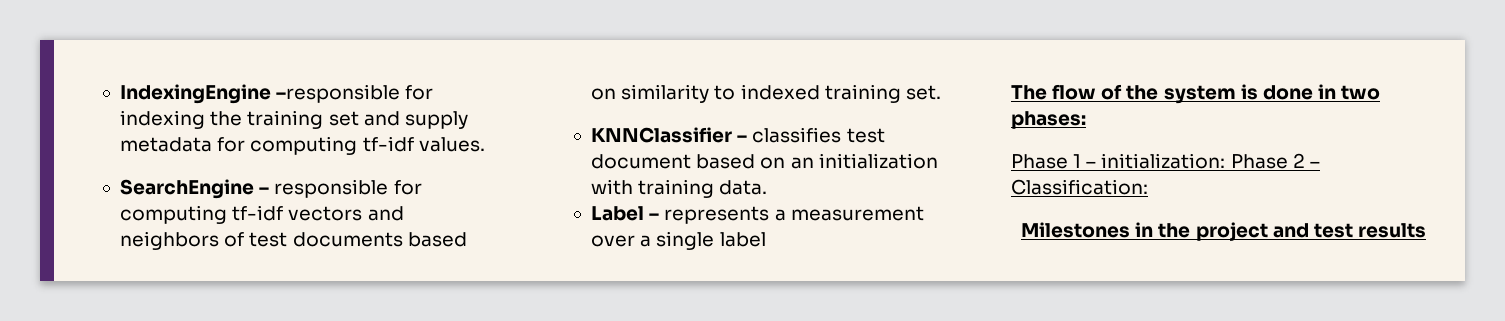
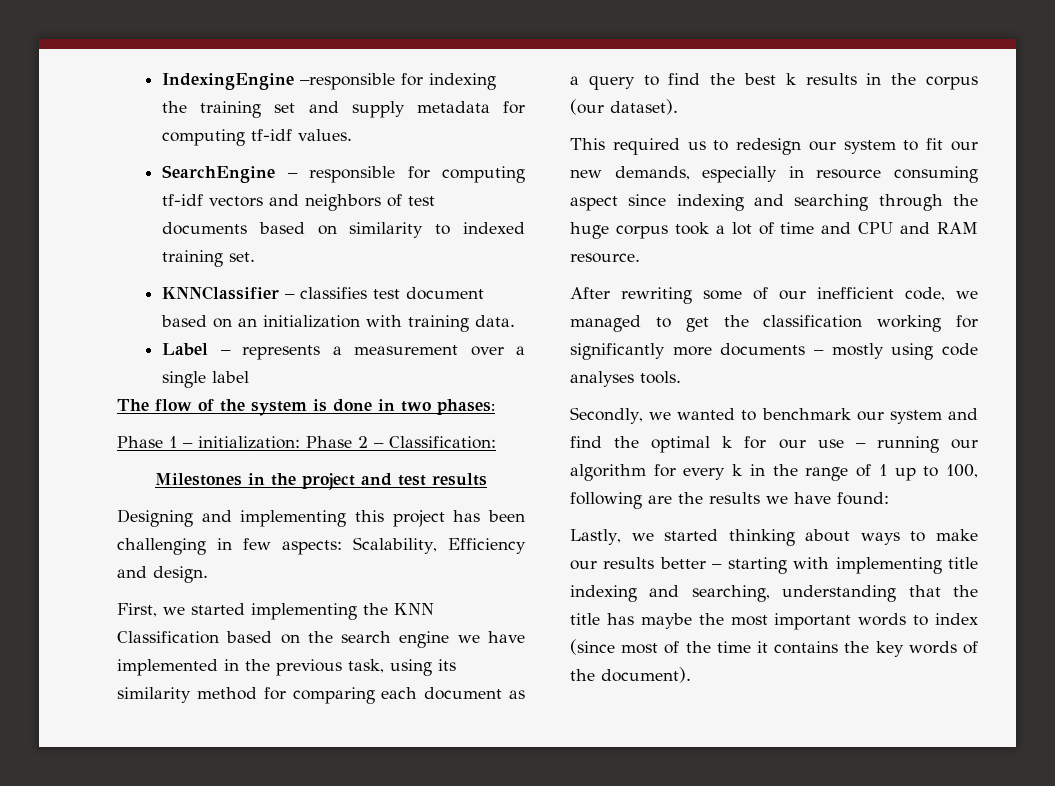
(1426, 230) none -> [117,509,525,527] [117,537,526,555] [117,566,208,583] [117,603,434,620] [117,631,525,648] [117,659,456,676] [117,687,525,704] [570,73,978,90] [570,99,678,115] [570,138,978,155] [570,166,978,183] [570,194,978,211] [570,222,978,239] [570,253,640,263] [570,287,978,304] [570,315,978,332] [570,343,978,360] [570,371,681,387] [570,407,978,424] [570,436,978,453] [570,464,979,481] [570,492,889,509] [570,529,978,546] [570,557,978,574] [570,585,978,602] [570,613,978,630] [570,639,978,657] [570,667,691,683] // Designing and implementing this project has been challenging in few aspects: Scalability, Efficiency and design. // First, we started implementing the KNN Classification based on the search engine we have implemented in the previous task, using its similarity method for comparing each document as a query to find the best k results in the corpus (our dataset). // This required us to redesign our system to fit our new demands, especially in resource consuming aspect since indexing and searching through the huge corpus took a lot of time and CPU and RAM resource. // After rewriting some of our inefficient code, we managed to get the classification working for significantly more documents – mostly using code analyses tools. // Secondly, we wanted to benchmark our system and find the optimal k for our use – running our algorithm for every k in the range of 1 up to 100, following are the results we have found: // Lastly, we started thinking about ways to make our results better – starting with implementing title indexing and searching, understanding that the title has maybe the most important words to index (since most of the time it contains the key words of the document).

